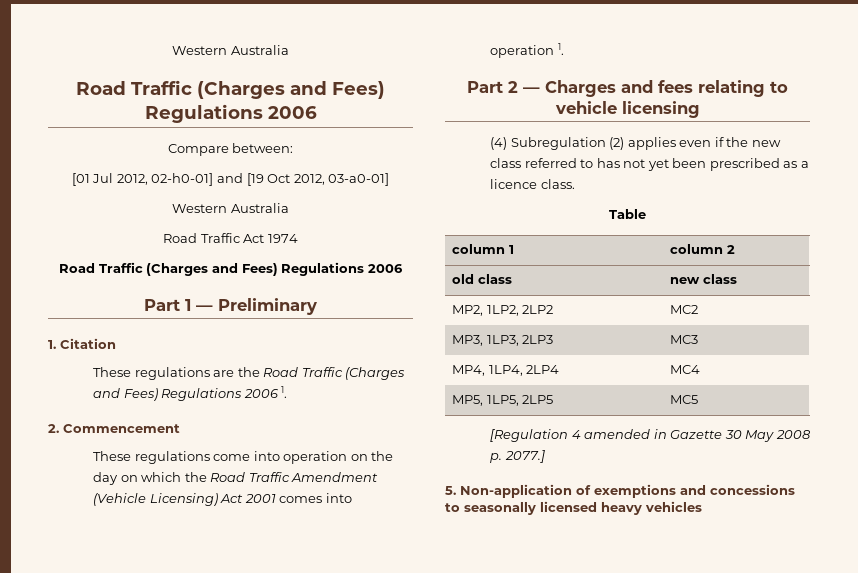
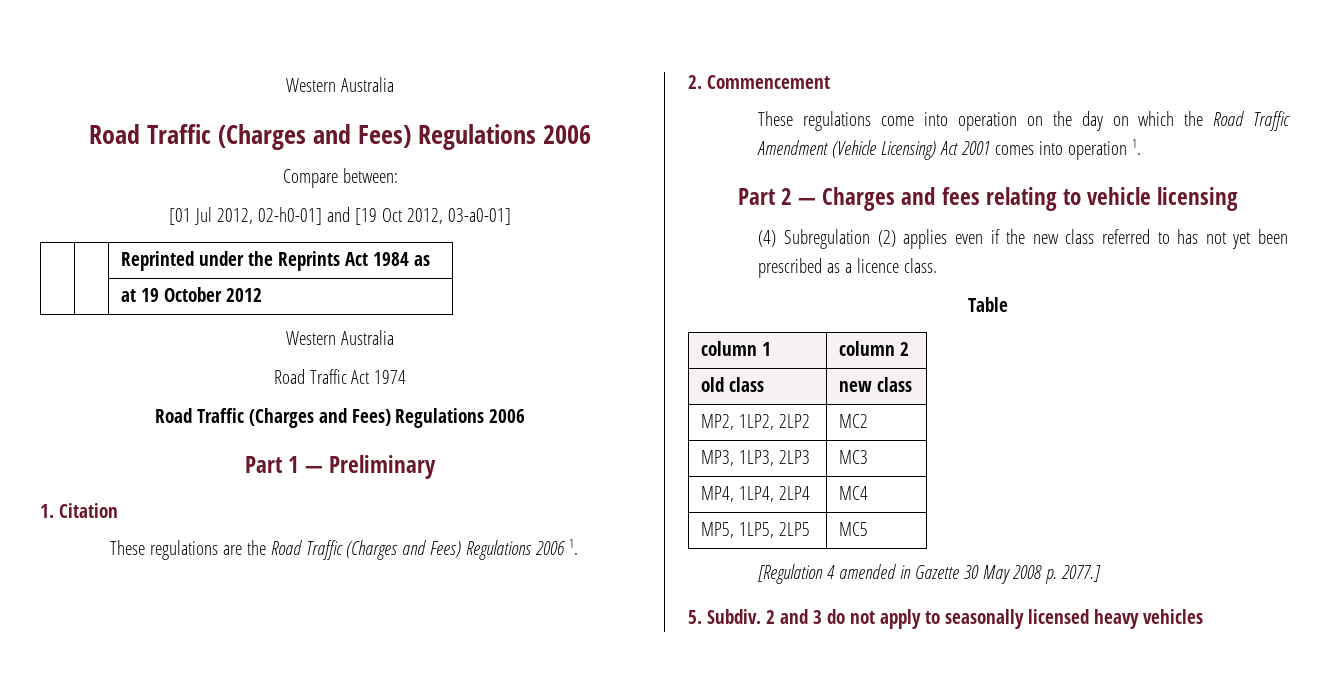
(390, 179) none -> [120,251,430,271] [120,287,262,302] // | | Reprinted under the Reprints Act 1984 as // | | at 19 October 2012
[460,484,795,498] Non-application of exemptions and concessions -> [707,609,921,629] Subdiv. 2 and 3 do not apply

